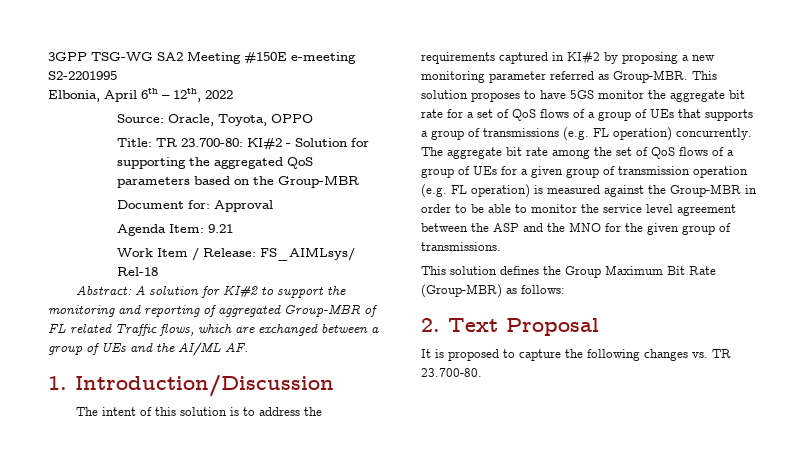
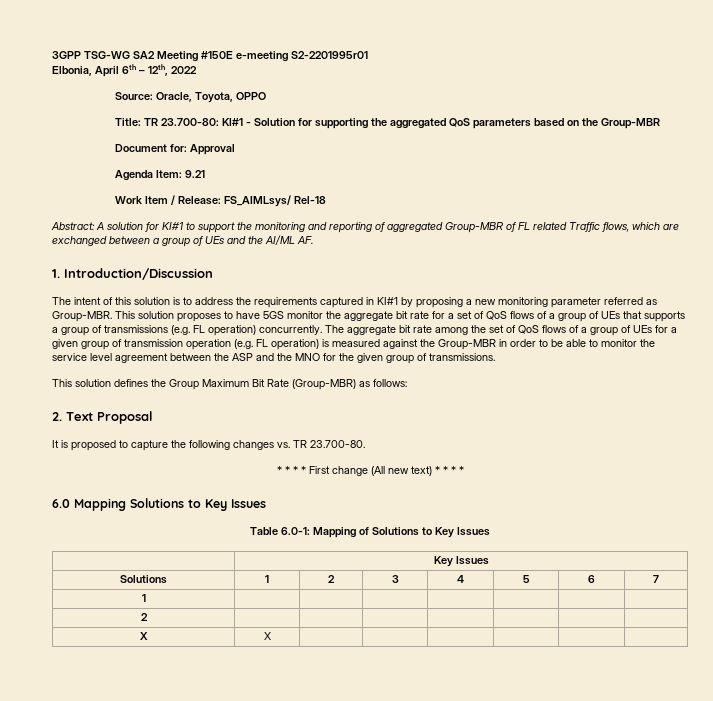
[48,71,117,80] S2-2201995 -> [291,51,368,59] S2-2201995r01
[247,138,283,150] KI#2 -> [221,118,243,126] KI#1
[223,285,259,298] KI#2 -> [162,222,184,230] KI#1
[567,51,600,65] KI#2 -> [377,297,398,305] KI#1
(482, 372) none -> [276,466,464,476] [52,498,266,511] [250,527,490,538] [433,556,489,567] [120,575,167,584] [265,575,269,583] [328,575,335,583] [391,575,399,583] [457,575,464,583] [522,575,530,583] [588,575,595,583] [653,575,659,583] [141,594,146,602] [140,613,148,621] [140,632,148,640] [263,632,271,640] // * * * * First change (All new text) * * * * // 6.0 Mapping Solutions to Key Issues // Table 6.0-1: Mapping of Solutions to Key Issues // | Key Issues // Solutions | 1 | 2 | 3 | 4 | 5 | 6 | 7 // 1 | | | | | | | // 2 | | | | | | | // X | X | | | | | |

